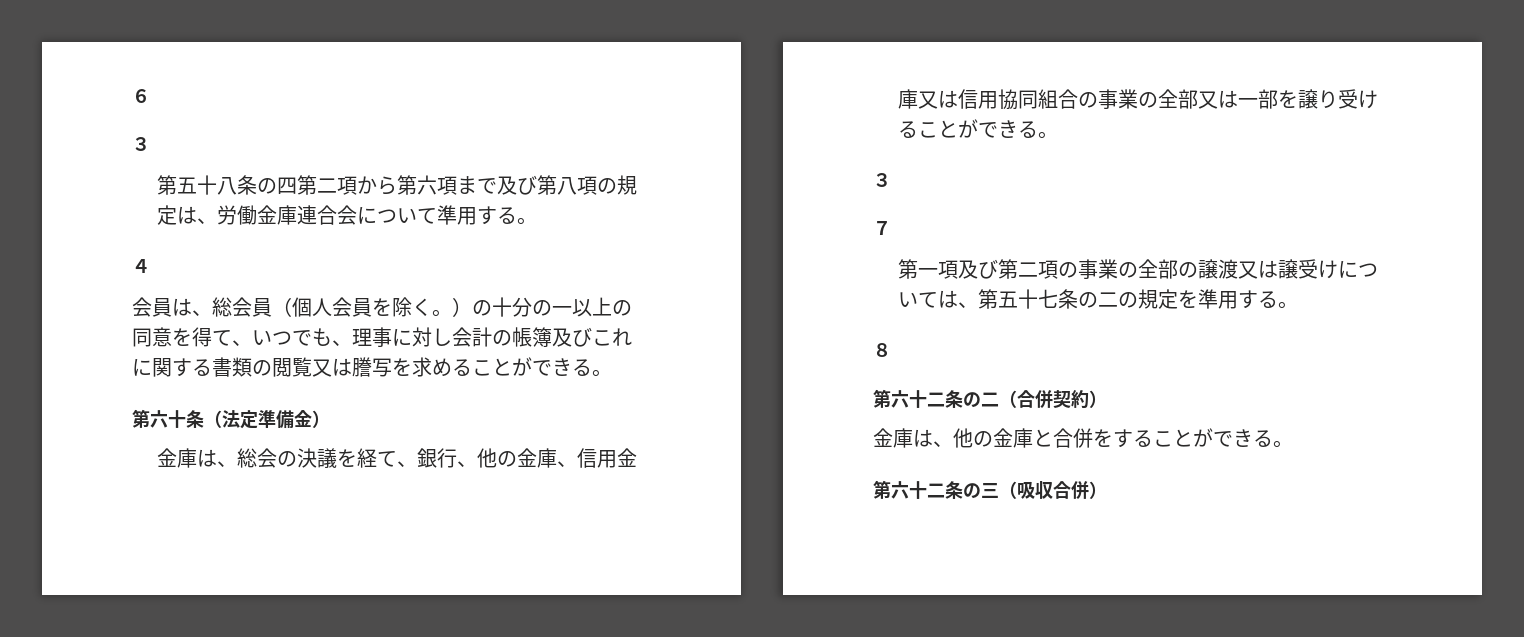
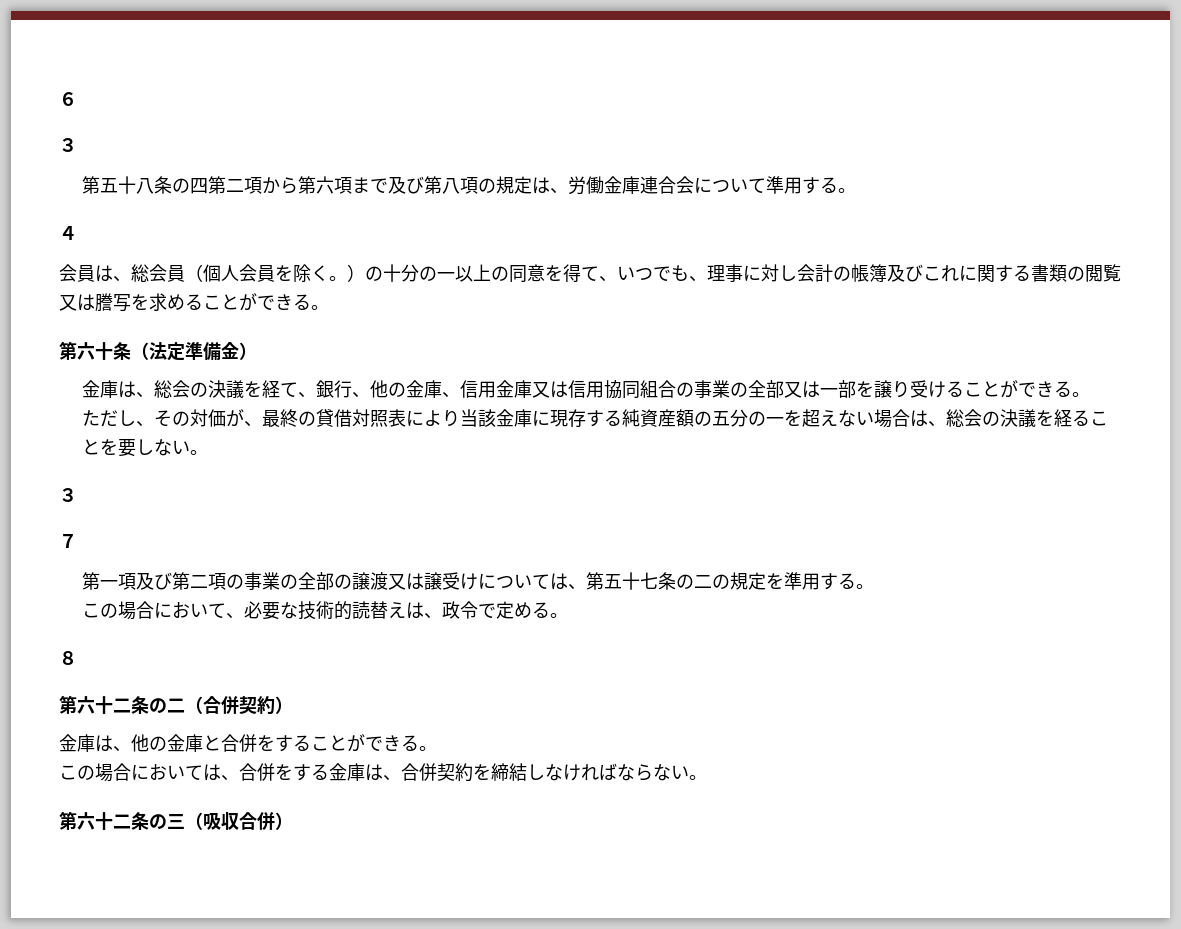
(1058, 135) none -> [81,409,1108,428] [81,439,208,457] // ただし、その対価が、最終の貸借対照表により当該金庫に現存する純資産額の五分の一を超えない場合は、総会の決議を経ることを要しない。
(1298, 305) none -> [81,601,568,620] // この場合において、必要な技術的読替えは、政令で定める。
(1293, 444) none -> [59,763,707,782] // この場合においては、合併をする金庫は、合併契約を締結しなければならない。

